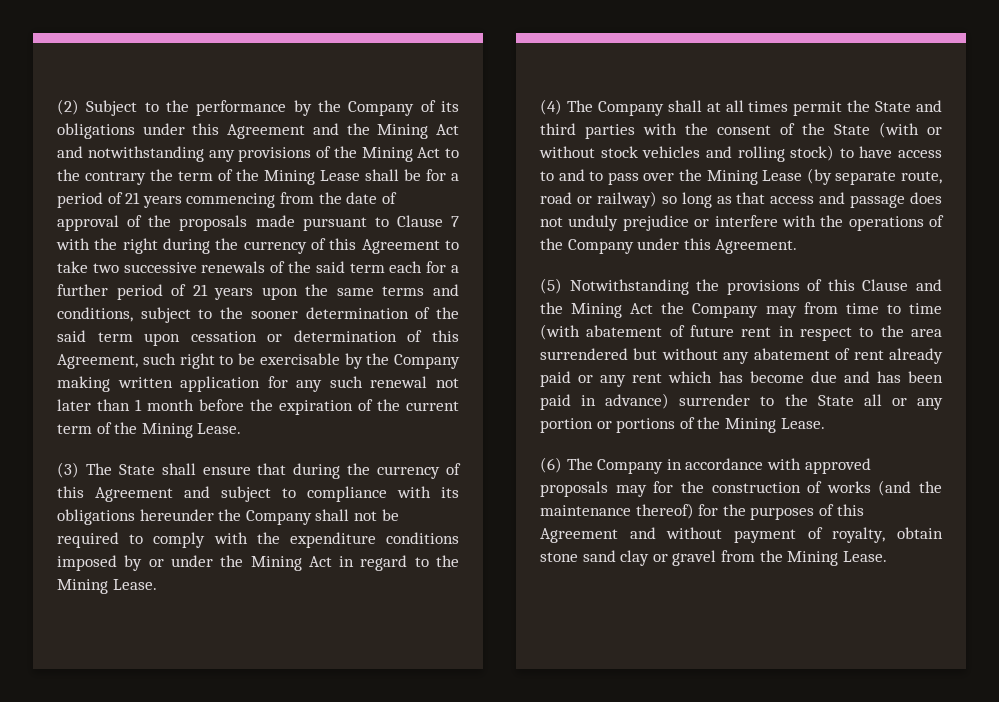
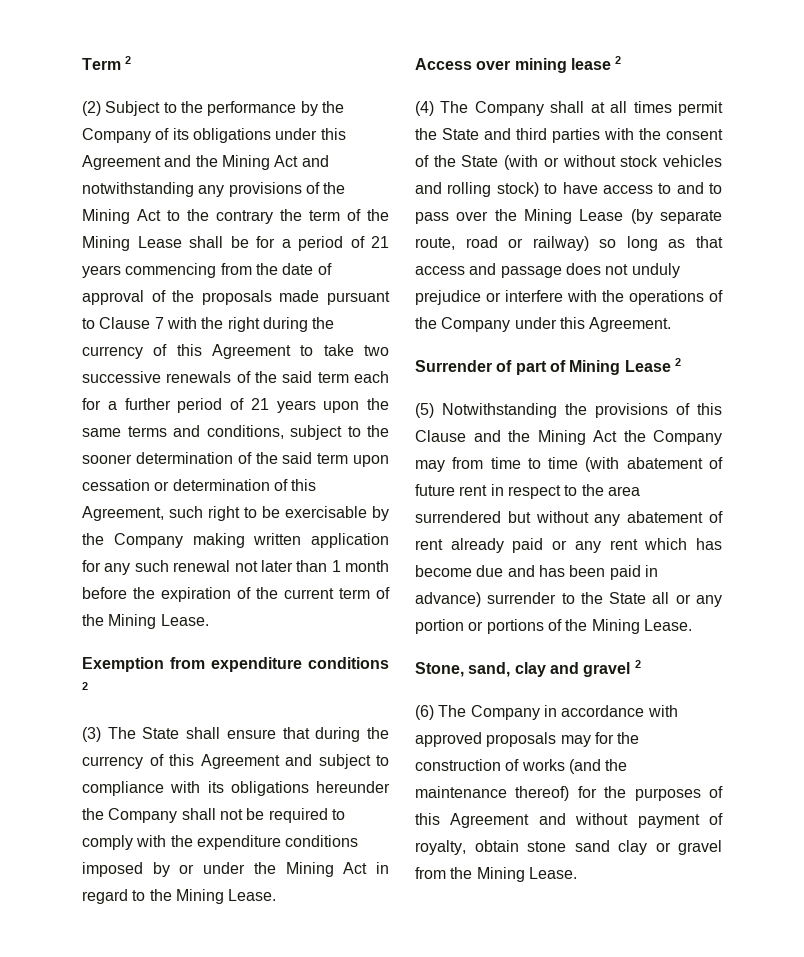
(57, 107) none -> [82,56,132,70] Term 2 //
(242, 428) none -> [82,657,389,672] [82,682,88,690] // Exemption from expenditure conditions 2
(157, 584) none -> [415,56,622,73] // Access over mining lease 2
(798, 246) none -> [415,358,681,375] // Surrender of part of Mining Lease 2
(825, 423) none -> [415,660,641,677] // Stone, sand, clay and gravel 2

